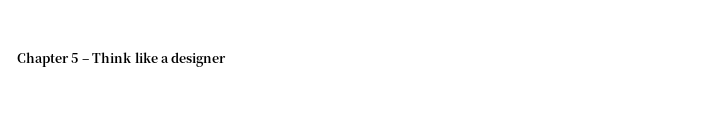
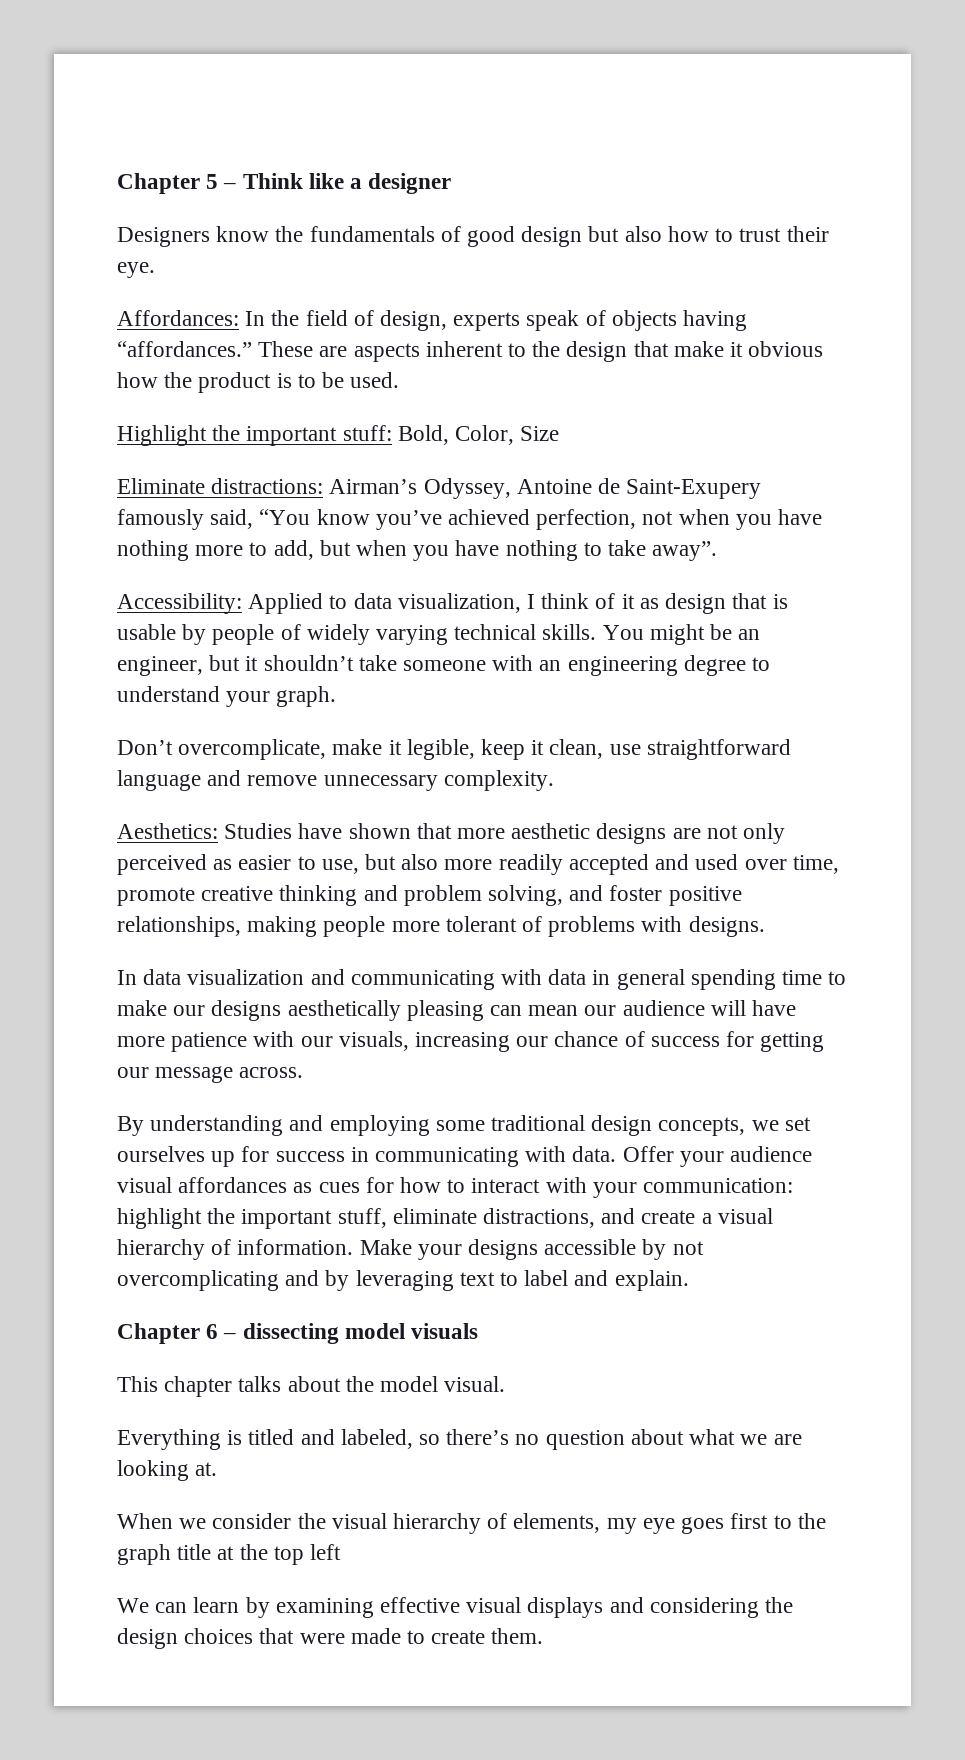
(227, 59) none -> [117,226,829,247] [117,262,155,278] [117,310,748,331] [117,341,824,362] [117,372,400,393] [117,425,560,446] [117,478,762,499] [117,509,823,530] [117,540,718,561] [117,593,788,614] [117,624,761,645] [117,655,771,676] [117,686,337,707] [117,739,791,760] [117,770,554,791] [117,823,786,844] [117,854,839,875] [117,885,742,906] [117,916,765,937] [117,969,847,990] [117,1000,797,1021] [117,1031,825,1052] [117,1066,304,1083] [117,1115,811,1136] [117,1146,813,1167] [117,1177,794,1198] [117,1208,773,1229] [117,1239,704,1260] [117,1270,689,1291] [117,1323,479,1344] [117,1376,506,1397] [117,1429,802,1450] [117,1460,218,1481] [117,1513,826,1534] [117,1544,342,1565] [117,1597,794,1618] [117,1628,544,1649] // Designers know the fundamentals of good design but also how to trust their eye. // Affordances: In the field of design, experts speak of objects having “affordances.” These are aspects inherent to the design that make it obvious how the product is to be used. // Highlight the important stuff: Bold, Color, Size // Eliminate distractions: Airman’s Odyssey, Antoine de Saint‐Exupery famously said, “You know you’ve achieved perfection, not when you have nothing more to add, but when you have nothing to take away”. // Accessibility: Applied to data visualization, I think of it as design that is usable by people of widely varying technical skills. You might be an engineer, but it shouldn’t take someone with an engineering degree to understand your graph. // Don’t overcomplicate, make it legible, keep it clean, use straightforward language and remove unnecessary complexity. // Aesthetics: Studies have shown that more aesthetic designs are not only perceived as easier to use, but also more readily accepted and used over time, promote creative thinking and problem solving, and foster positive relationships, making people more tolerant of problems with designs. // In data visualization and communicating with data in general spending time to make our designs aesthetically pleasing can mean our audience will have more patience with our visuals, increasing our chance of success for getting our message across. // By understanding and employing some traditional design concepts, we set ourselves up for success in communicating with data. Offer your audience visual affordances as cues for how to interact with your communication: highlight the important stuff, eliminate distractions, and create a visual hierarchy of information. Make your designs accessible by not overcomplicating and by leveraging text to label and explain. // Chapter 6 – dissecting model visuals // This chapter talks about the model visual. // Everything is titled and labeled, so there’s no question about what we are looking at. // When we consider the visual hierarchy of elements, my eye goes first to the graph title at the top left // We can learn by examining effective visual displays and considering the design choices that were made to create them.

